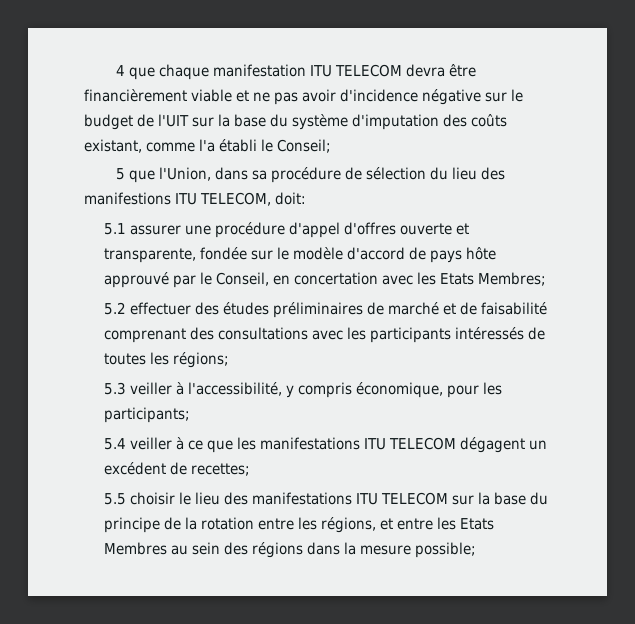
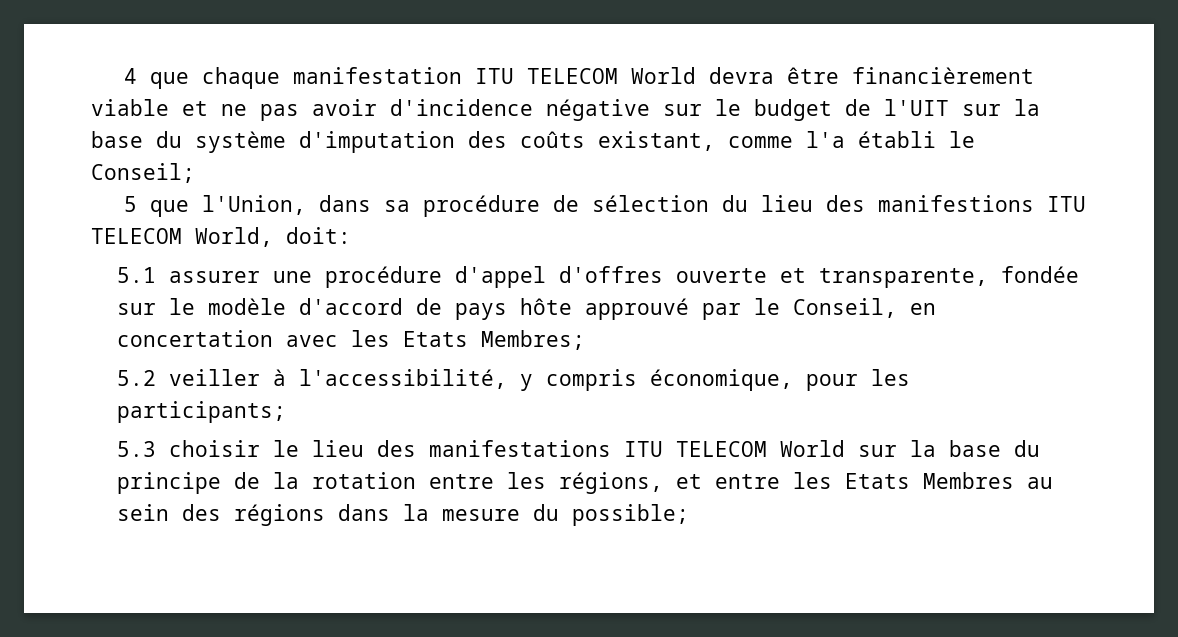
(403, 70) none -> [631,67,697,84] World
[200,192,271,206] TELECOM, -> [91,227,273,247] TELECOM World,
[130,302,548,318] [104,327,546,343] [104,352,230,368] [104,382,127,395] effectuer des études préliminaires de marché et de faisabilité comprenant des consultations avec les participants intéressés de toutes les régions; // 5.3 -> (157, 378) none
[104,437,548,453] [104,462,251,476] [104,493,127,505] 5.4 veiller à ce que les manifestations ITU TELECOM dégagent un excédent de recettes; // 5.5 -> [117,441,157,457] 5.3
(449, 498) none -> [780,440,846,457] World
(412, 550) none -> [533,504,560,521] du

